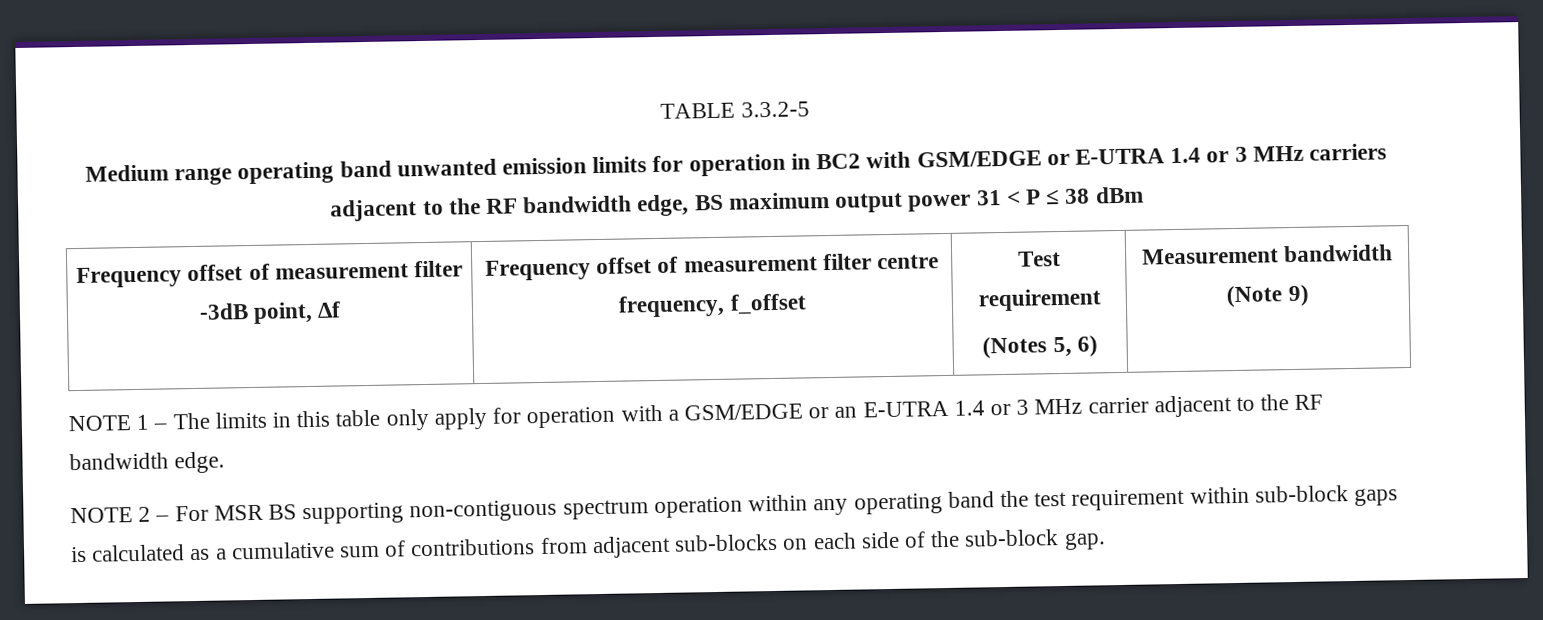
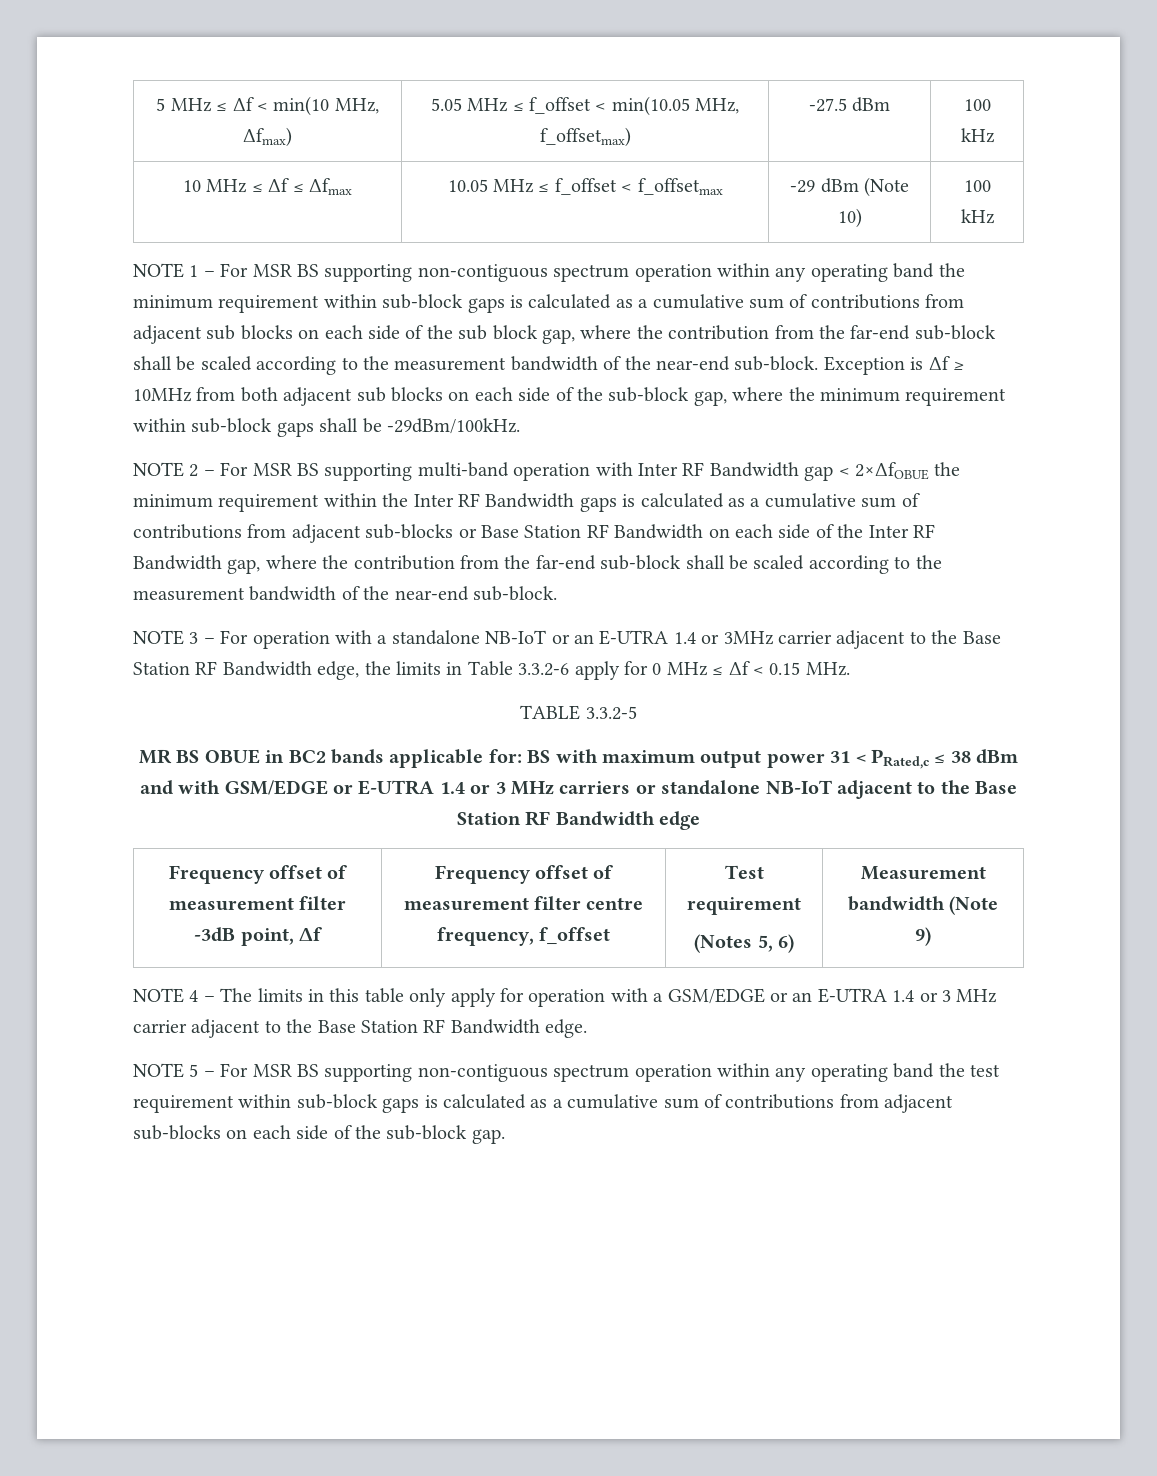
[660,101,810,119] [85,153,862,186] TABLE 3.3.2-5 // Medium range operating band unwanted emission limits for operation in BC2 -> [156,96,379,116] [243,127,292,147] [430,96,740,116] [539,127,631,147] [808,97,891,112] [963,99,991,111] [960,128,995,143] [183,178,352,195] [447,178,723,195] [790,177,909,197] [837,208,862,228] [963,180,991,192] [960,209,995,224] [133,263,965,282] [133,294,965,313] [133,325,996,344] [133,356,964,375] [133,387,1007,406] [133,418,520,437] [133,462,961,481] [133,493,920,512] [133,524,935,543] [133,555,942,574] [133,586,557,601] [133,630,1001,649] [133,661,850,680] [520,705,637,720] [138,749,1019,769] [139,780,173,795] 5 MHz ≤ Δf < min(10 MHz, Δfmax) | 5.05 MHz ≤ f_offset < min(10.05 MHz, f_offsetmax) | -27.5 dBm | 100 kHz // 10 MHz ≤ Δf ≤ Δfmax | 10.05 MHz ≤ f_offset < f_offsetmax | -29 dBm (Note 10) | 100 kHz // NOTE 1 – For MSR BS supporting non-contiguous spectrum operation within any operating band the minimum requirement within sub-block gaps is calculated as a cumulative sum of contributions from adjacent sub blocks on each side of the sub block gap, where the contribution from the far-end sub-block shall be scaled according to the measurement bandwidth of the near-end sub-block. Exception is Δf ≥ 10MHz from both adjacent sub blocks on each side of the sub-block gap, where the minimum requirement within sub-block gaps shall be -29dBm/100kHz. // NOTE 2 – For MSR BS supporting multi-band operation with Inter RF Bandwidth gap < 2×ΔfOBUE the minimum requirement within the Inter RF Bandwidth gaps is calculated as a cumulative sum of contributions from adjacent sub-blocks or Base Station RF Bandwidth on each side of the Inter RF Bandwidth gap, where the contribution from the far-end sub-block shall be scaled according to the measurement bandwidth of the near-end sub-block. // NOTE 3 – For operation with a standalone NB-IoT or an E-UTRA 1.4 or 3MHz carrier adjacent to the Base Station RF Bandwidth edge, the limits in Table 3.3.2-6 apply for 0 MHz ≤ Δf < 0.15 MHz. // TABLE 3.3.2-5 // MR BS OBUE in BC2 bands applicable for: BS with maximum output power 31 < PRated,c ≤ 38 dBm and
[330,186,1144,222] adjacent to the RF bandwidth edge, BS maximum output power 31 < P ≤ 38 dBm -> [635,780,1018,799] [456,811,701,830] or standalone NB-IoT adjacent to the Base Station RF Bandwidth edge
[136,414,150,430] 1 -> [189,990,199,1002] 4
[1294,394,1324,410] [69,452,169,471] RF bandwidth -> [317,1019,540,1034] Base Station RF Bandwidth
[138,506,152,522] 2 -> [189,1064,199,1077] 5

